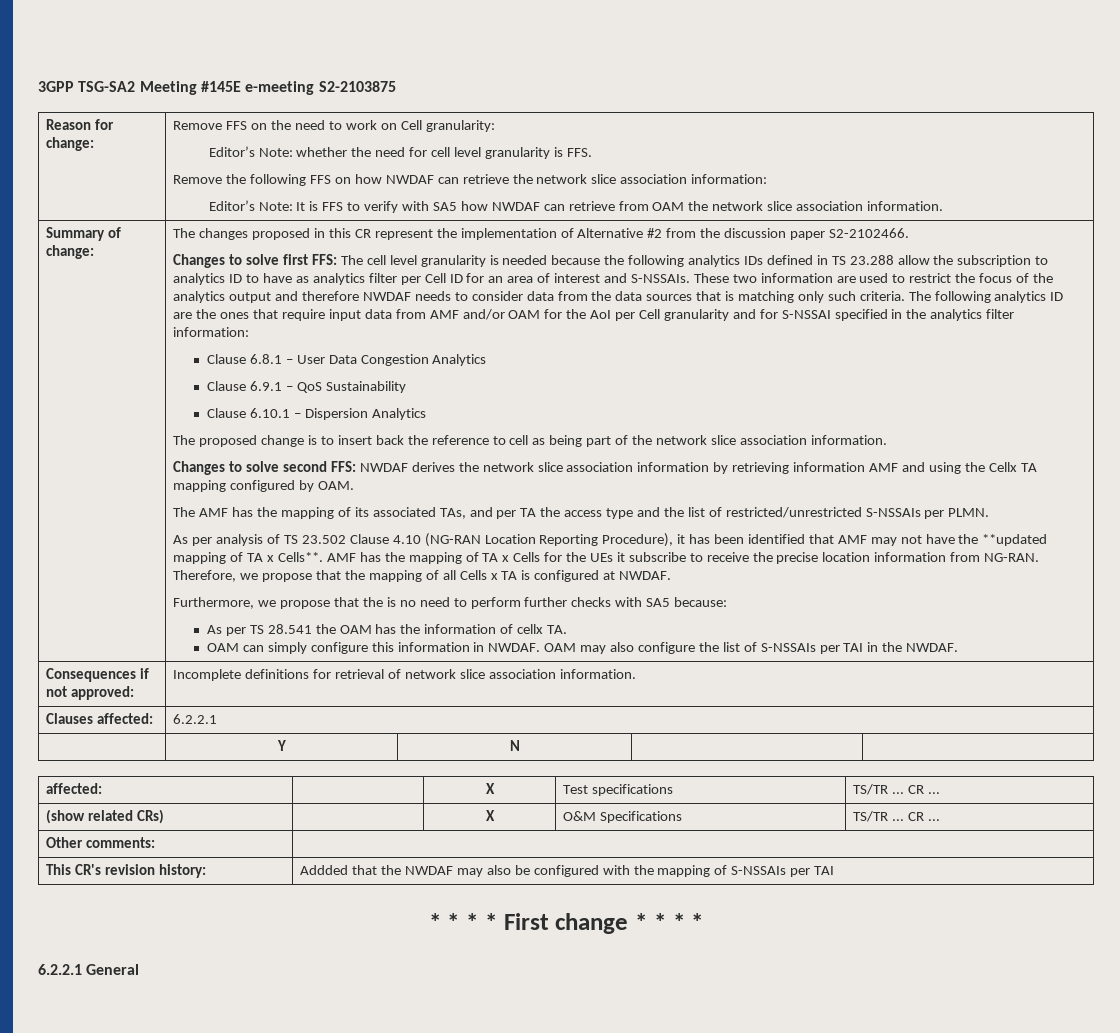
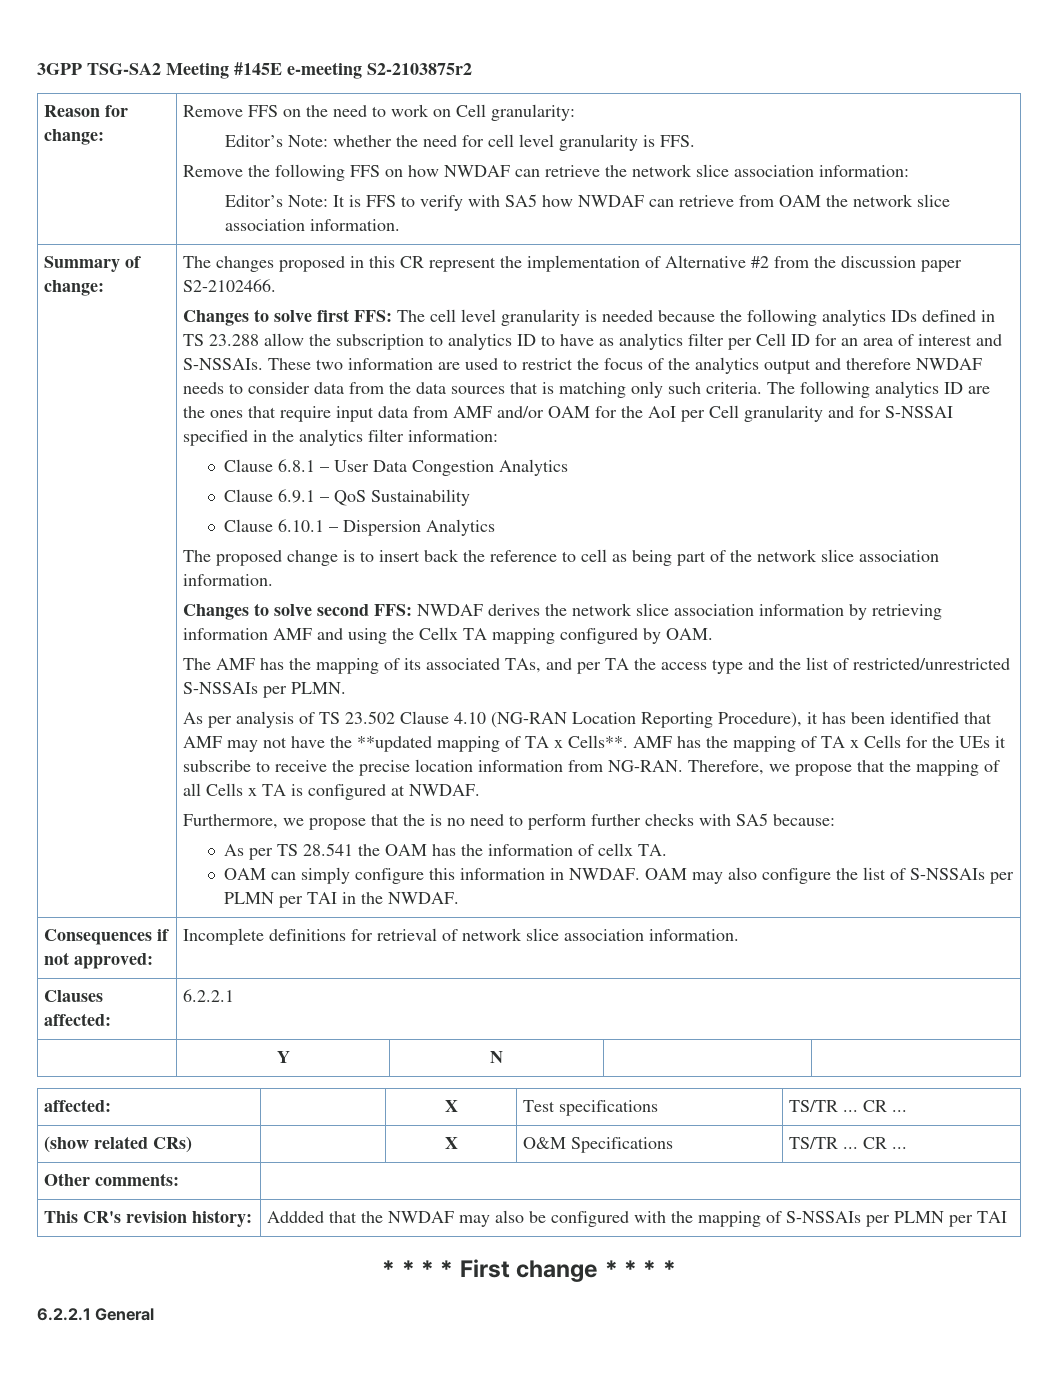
[318,81,396,92] S2-2103875 -> [367,63,472,75] S2-2103875r2
(840, 649) none -> [224,892,304,908] PLMN per
(811, 872) none -> [894,1211,974,1227] PLMN per

